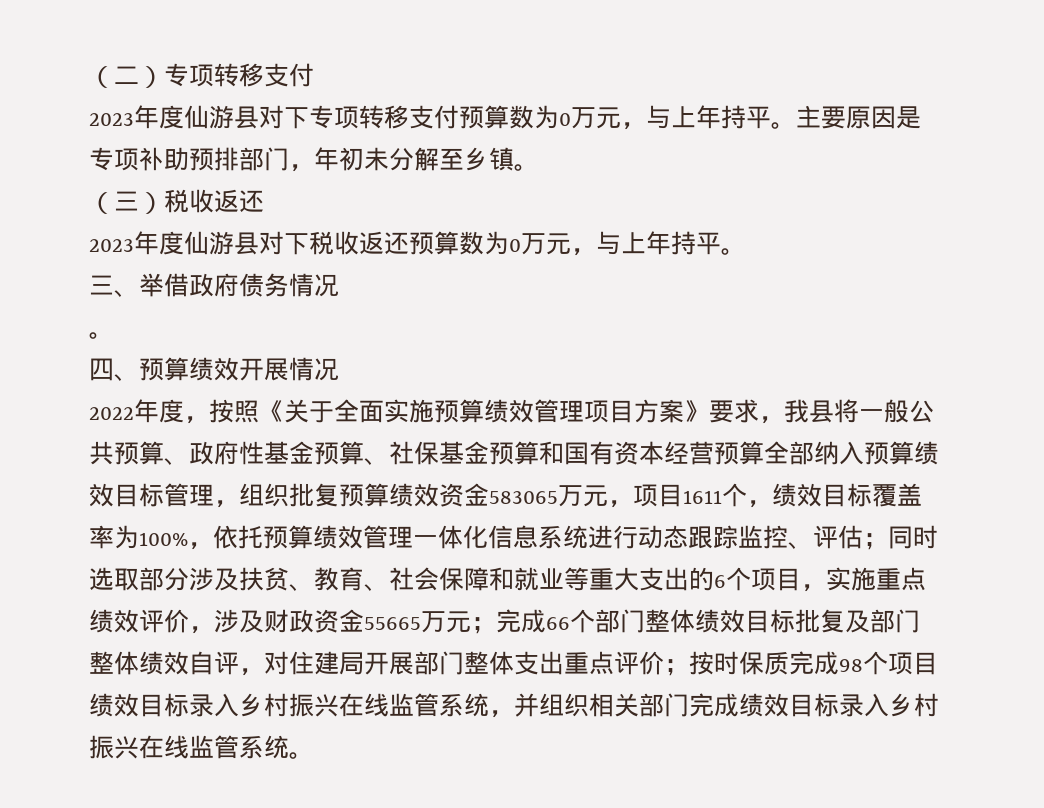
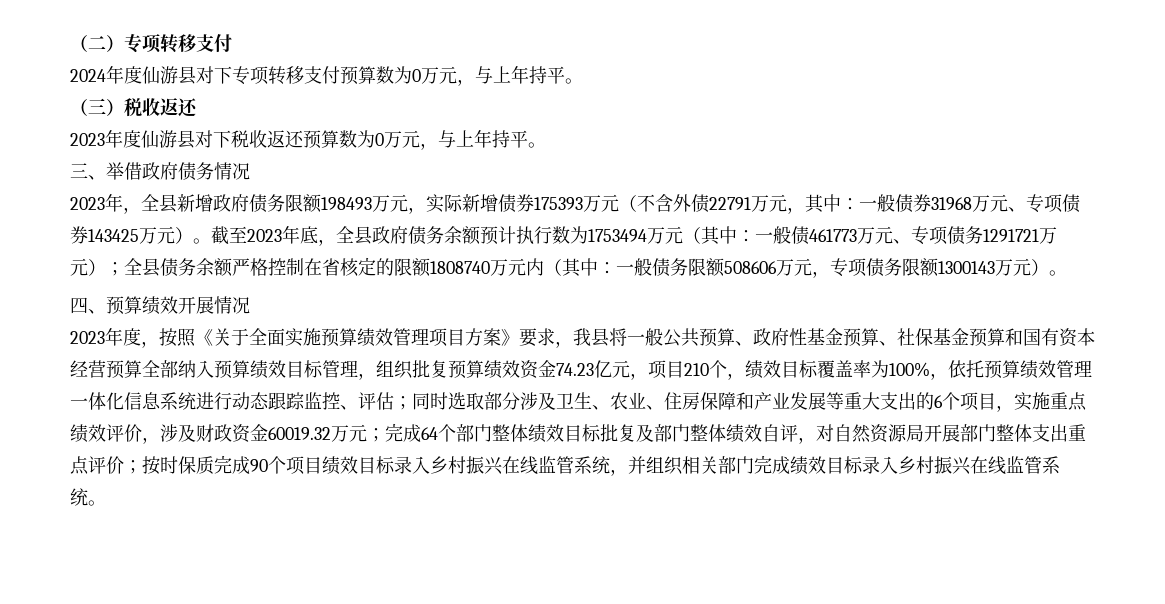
[89,113,134,126] 2023 -> [70,69,106,82] 2024
[796,105,921,129] [89,147,539,172] 主要原因是专项补助预排部门，年初未分解至乡镇。 -> (583, 81) none
(339, 285) none -> [70,193,1080,214] [70,225,1057,246] [70,257,1049,278] 2023年，全县新增政府债务限额198493万元，实际新增债券175393万元（不含外债22791万元，其中：一般债券31968万元、专项债券143425万元）。截至2023年底，全县政府债务余额预计执行数为1753494万元（其中：一般债461773万元、专项债务1291721万元）；全县债务余额严格控制在省核定的限额1808740万元内（其中：一般债务限额508606万元，专项债务限额1300143万元）
[89,407,134,420] 2022 -> [70,331,105,344] 2023
[489,485,583,507] 583065万 -> [556,360,612,378] 74.23亿
[683,490,722,504] 1611 -> [684,363,709,376] 210
[239,567,564,591] 扶贫、教育、社会保障和就业 -> [556,392,826,410] 卫生、农业、住房保障和产业发展
[364,617,421,630] 55665 -> [268,427,331,440] 60019.32
[546,617,570,630] 66 -> [421,427,438,440] 64
[289,651,339,675] 住建 -> [834,424,907,443] 自然资源
[839,659,863,672] 98 -> [250,459,268,472] 90

